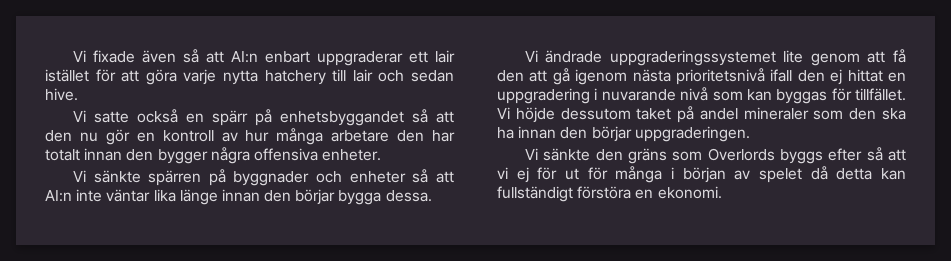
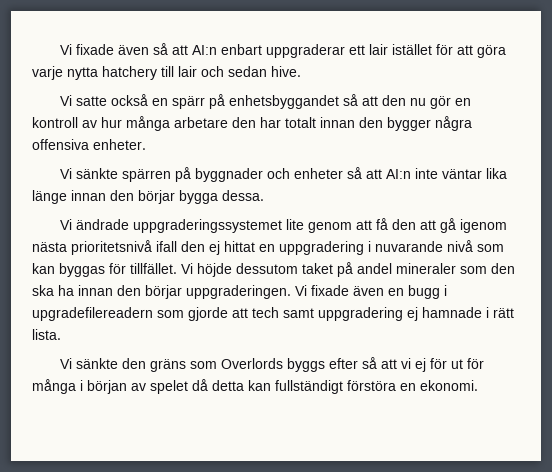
(750, 134) none -> [295,285,447,299] [32,307,514,321] [32,329,61,340] Vi fixade även en bugg i upgradefilereadern som gjorde att tech samt uppgradering ej hamnade i rätt lista.

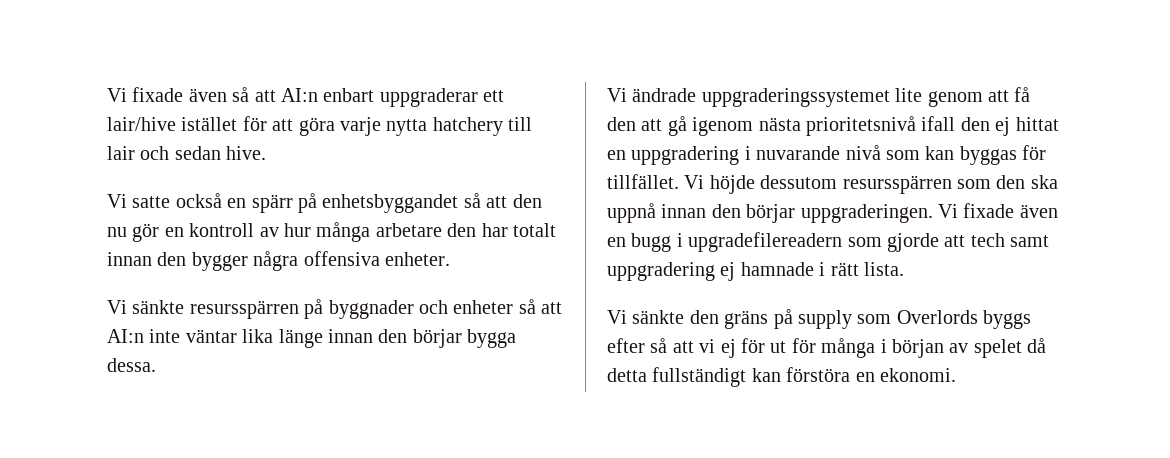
[368,44,388,55] lair -> [107,117,176,131] lair/hive
[121,169,171,182] spärren -> [189,300,299,319] resursspärren
[302,262,456,277] taket på andel mineraler -> [842,175,952,194] resursspärren
[58,285,74,296] ha -> [607,203,656,223] uppnå
(186, 365) none -> [773,309,852,329] på supply
[248,380,343,394] kan fullständigt -> [652,367,781,387] fullständigt kan

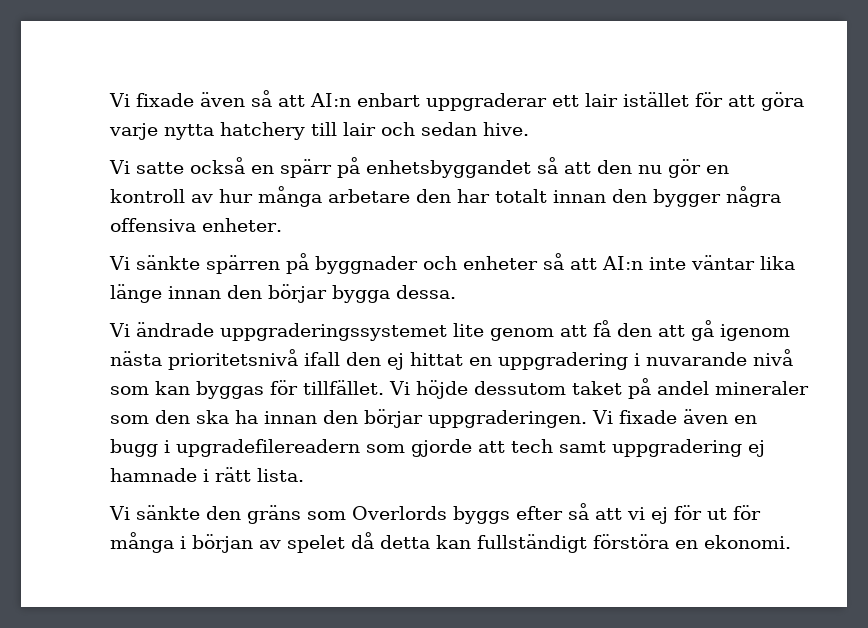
[107,117,176,131] lair/hive -> [585,93,618,107] lair
[189,300,299,319] resursspärren -> [206,255,280,274] spärren
[842,175,952,194] resursspärren -> [572,378,809,399] taket på andel mineraler
[607,203,656,223] uppnå -> [235,410,258,424] ha
[773,309,852,329] på supply -> (301, 514) none
[652,367,781,387] fullständigt kan -> [436,534,587,553] kan fullständigt

